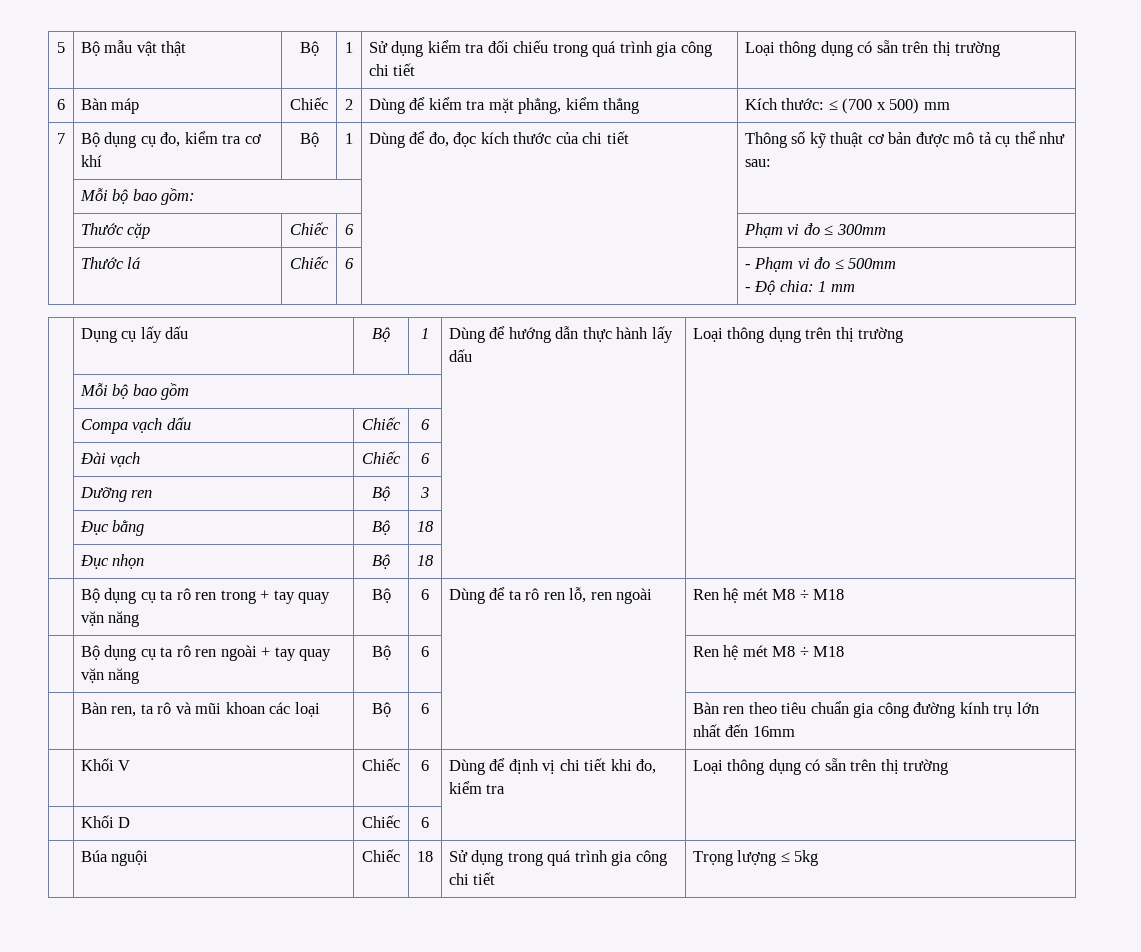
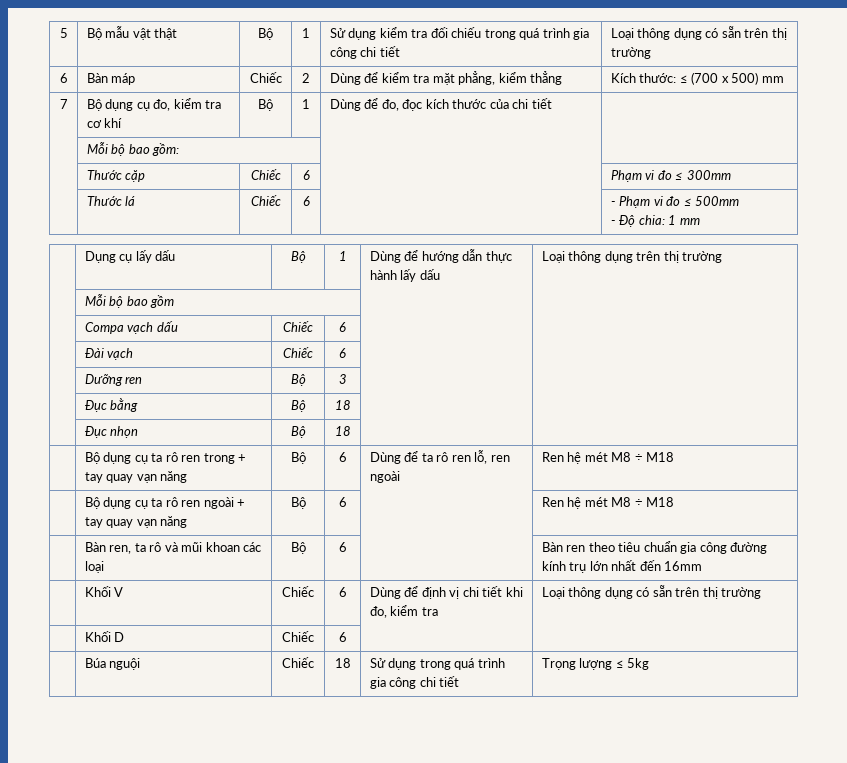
[744,131,1065,148] [744,159,771,167] Thông số kỹ thuật cơ bản được mô tả cụ thể như sau: -> (552, 103) none
[80,611,104,626] vặn -> [136,474,157,483] vạn
[80,668,104,683] vặn -> [136,519,157,528] vạn

